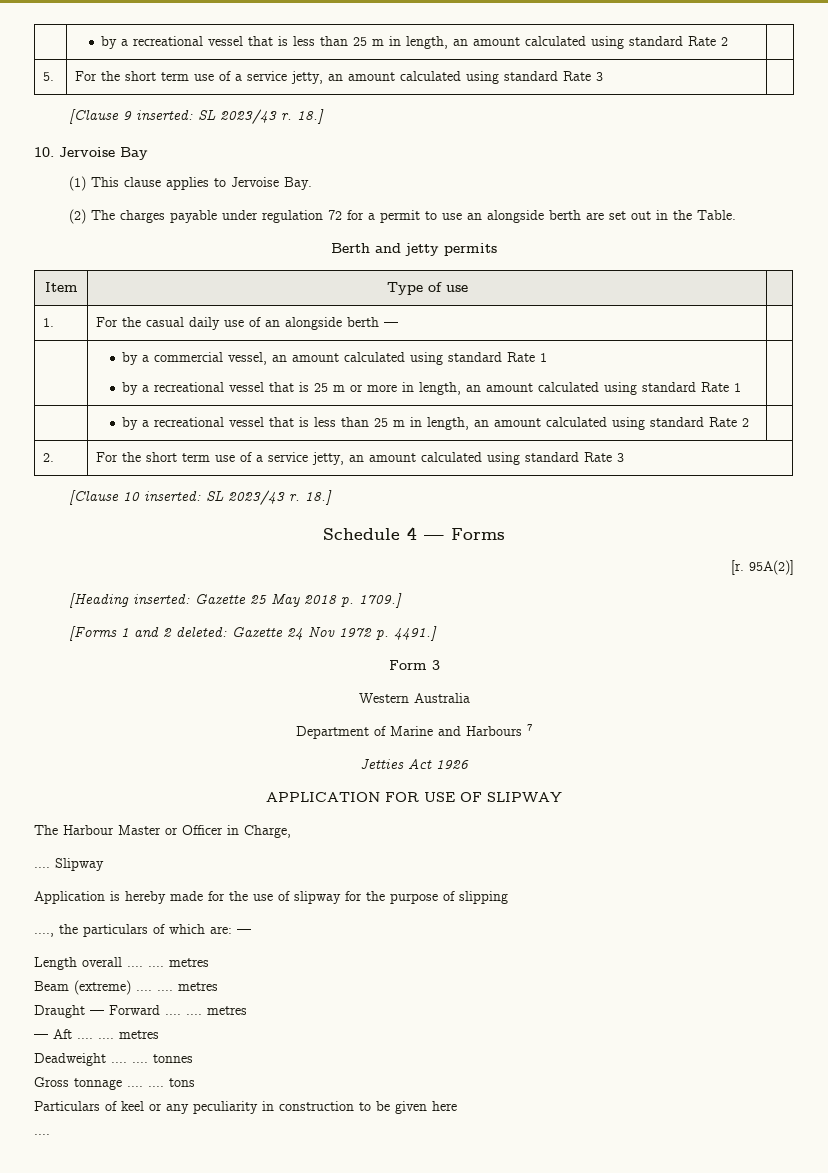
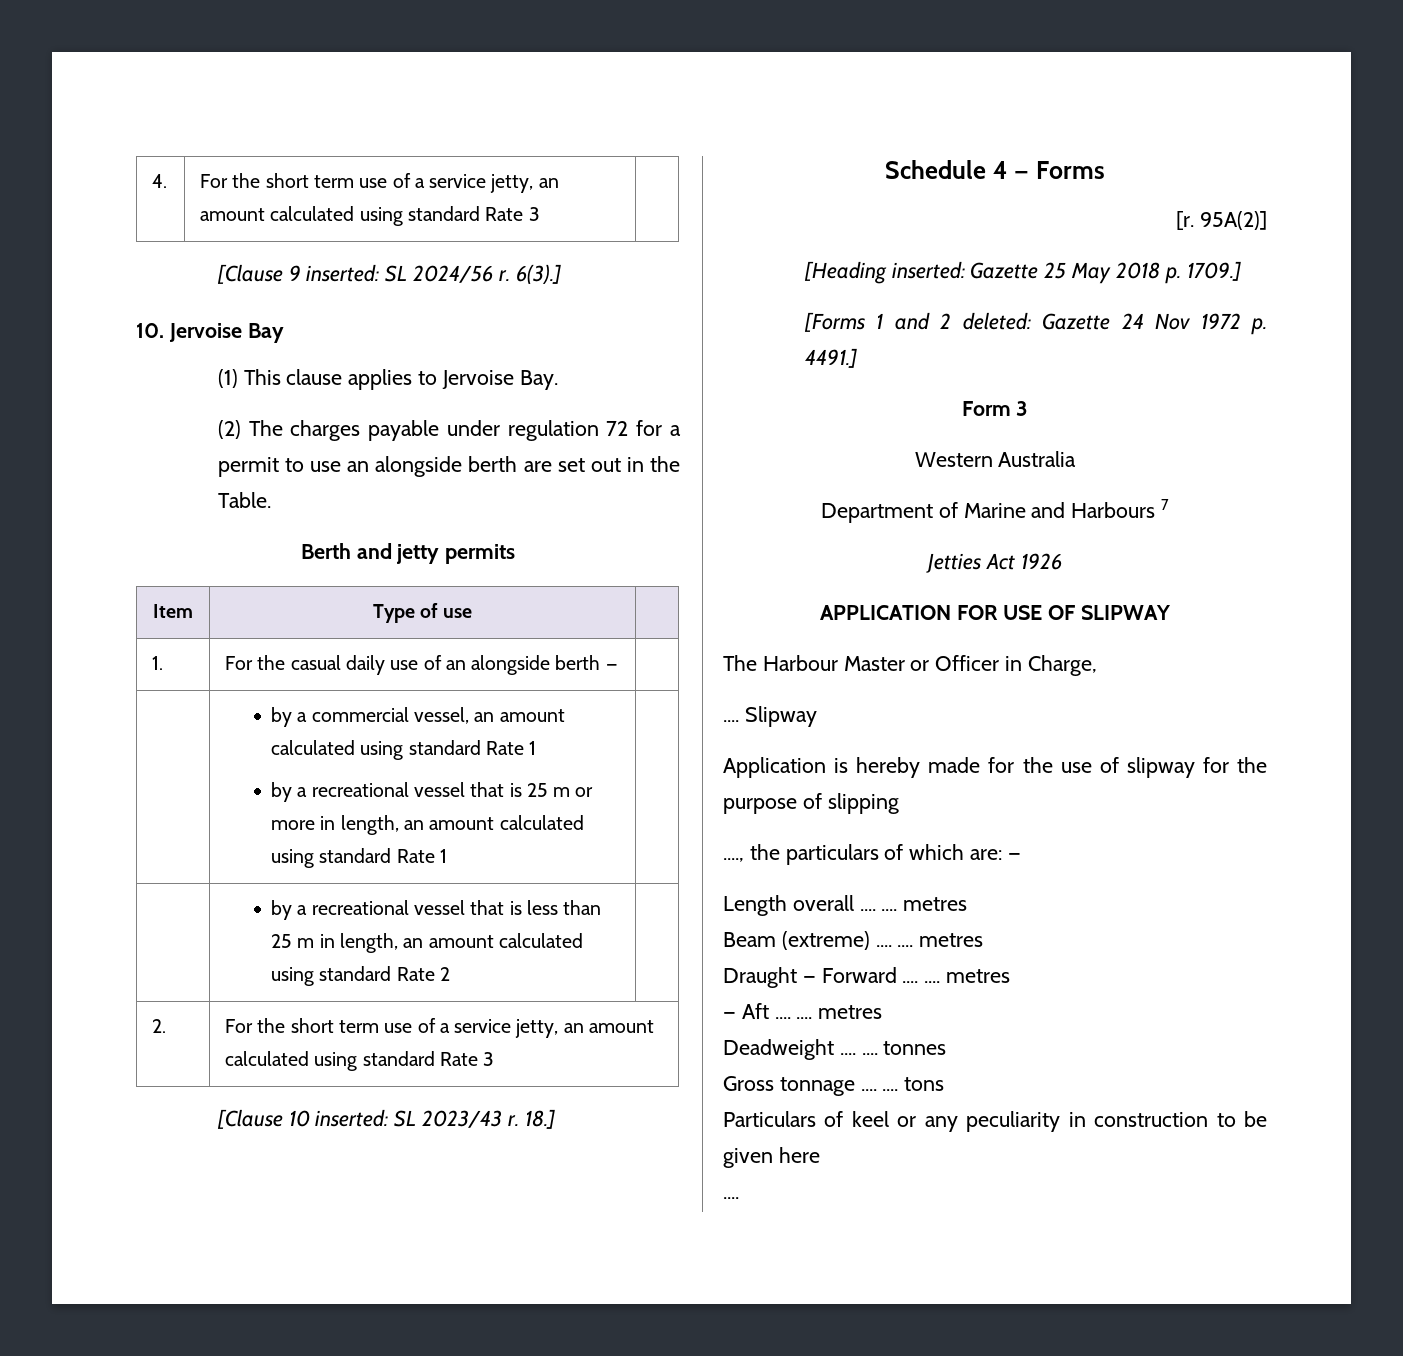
[101,36,729,49] [43,72,55,81] | by a recreational vessel that is less than 25 m in length, an amount calculated using standard Rate 2 | // 5. -> [152,174,168,188] 4.
[219,109,324,124] 2023/43 r. 18.] -> [413,264,561,284] 2024/56 r. 6(3).]

